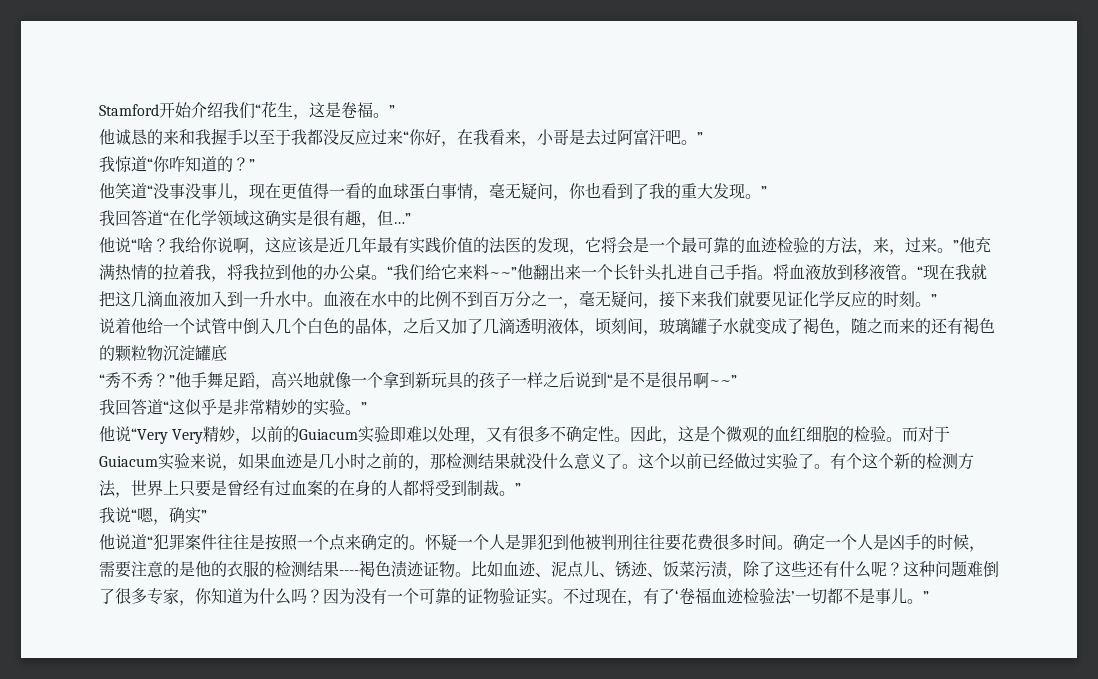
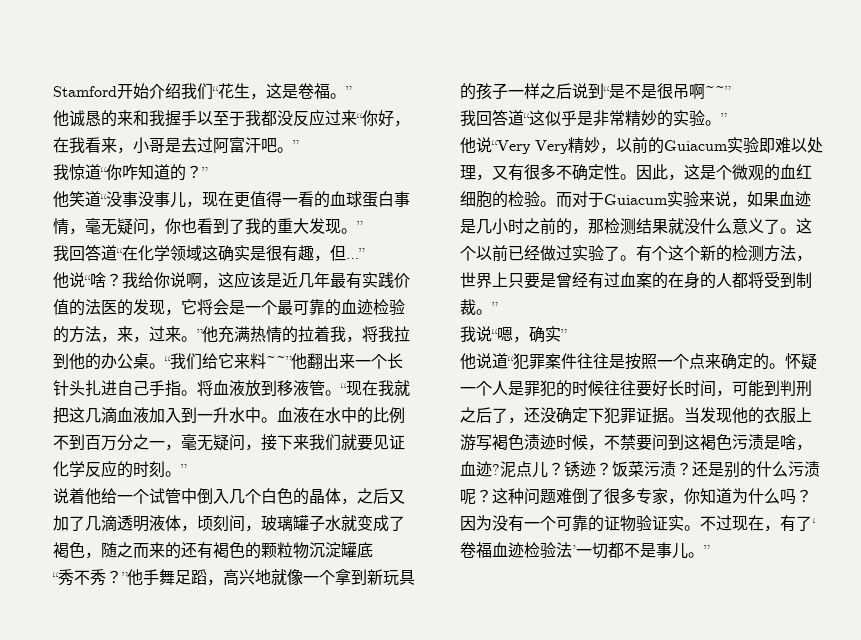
[553,533,985,552] [99,560,871,579] 到他被判刑往往要花费很多时间。确定一个人是凶手的时候，需要注意的是他的衣服的检测结果----褐色渍迹证物。比如血迹、泥点儿、锈迹、饭菜污渍，除了这些还有什么 -> [556,380,812,397] [460,407,812,424] [460,434,812,451] [460,461,820,478] 的时候往往要好长时间，可能到判刑之后了，还没确定下犯罪证据。当发现他的衣服上游写褐色渍迹时候，不禁要问到这褐色污渍是啥，血迹?泥点儿？锈迹？饭菜污渍？还是别的什么污渍

